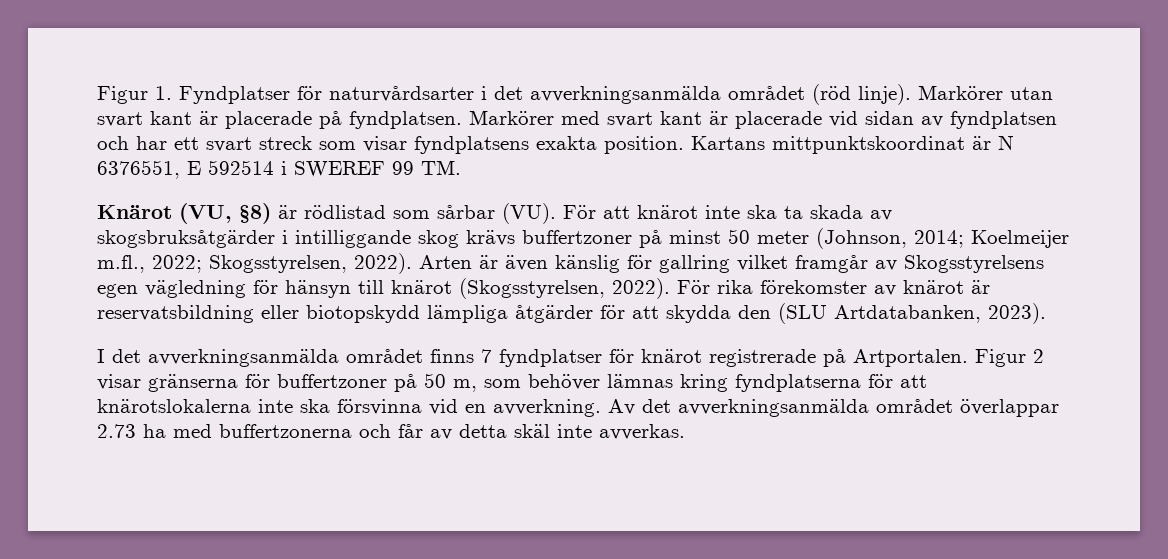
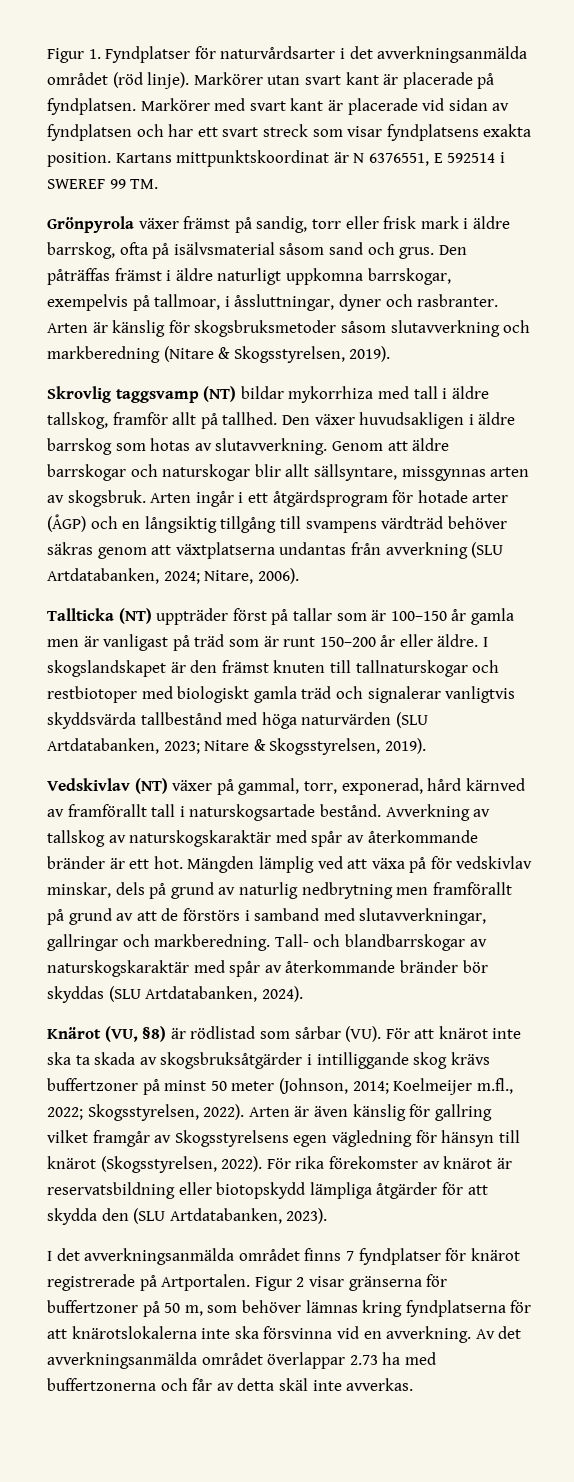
(461, 167) none -> [47,216,510,233] [47,242,467,259] [47,268,451,285] [47,294,499,311] [47,320,531,337] [47,346,391,363] [47,386,489,403] [47,412,516,429] [47,438,450,455] [47,464,530,481] [47,490,509,507] [47,514,507,533] [47,542,504,559] [47,568,299,584] [47,608,514,625] [47,634,489,651] [47,660,500,677] [47,686,516,703] [47,712,428,729] [47,738,426,755] [47,778,525,795] [47,804,491,821] [47,830,478,847] [47,856,533,873] [47,882,512,899] [47,908,487,925] [47,934,487,951] [47,960,488,977] [47,986,303,1003] // Grönpyrola växer främst på sandig, torr eller frisk mark i äldre barrskog, ofta på isälvsmaterial såsom sand och grus. Den påträffas främst i äldre naturligt uppkomna barrskogar, exempelvis på tallmoar, i åssluttningar, dyner och rasbranter. Arten är känslig för skogsbruksmetoder såsom slutavverkning och markberedning (Nitare & Skogsstyrelsen, 2019). // Skrovlig taggsvamp (NT) bildar mykorrhiza med tall i äldre tallskog, framför allt på tallhed. Den växer huvudsakligen i äldre barrskog som hotas av slutavverkning. Genom att äldre barrskogar och naturskogar blir allt sällsyntare, missgynnas arten av skogsbruk. Arten ingår i ett åtgärdsprogram för hotade arter (ÅGP) och en långsiktig tillgång till svampens värdträd behöver säkras genom att växtplatserna undantas från avverkning (SLU Artdatabanken, 2024; Nitare, 2006). // Tallticka (NT) uppträder först på tallar som är 100–150 år gamla men är vanligast på träd som är runt 150–200 år eller äldre. I skogslandskapet är den främst knuten till tallnaturskogar och restbiotoper med biologiskt gamla träd och signalerar vanligtvis skyddsvärda tallbestånd med höga naturvärden (SLU Artdatabanken, 2023; Nitare & Skogsstyrelsen, 2019). // Vedskivlav (NT) växer på gammal, torr, exponerad, hård kärnved av framförallt tall i naturskogsartade bestånd. Avverkning av tallskog av naturskogskaraktär med spår av återkommande bränder är ett hot. Mängden lämplig ved att växa på för vedskivlav minskar, dels på grund av naturlig nedbrytning men framförallt på grund av att de förstörs i samband med slutavverkningar, gallringar och markberedning. Tall- och blandbarrskogar av naturskogskaraktär med spår av återkommande bränder bör skyddas (SLU Artdatabanken, 2024).

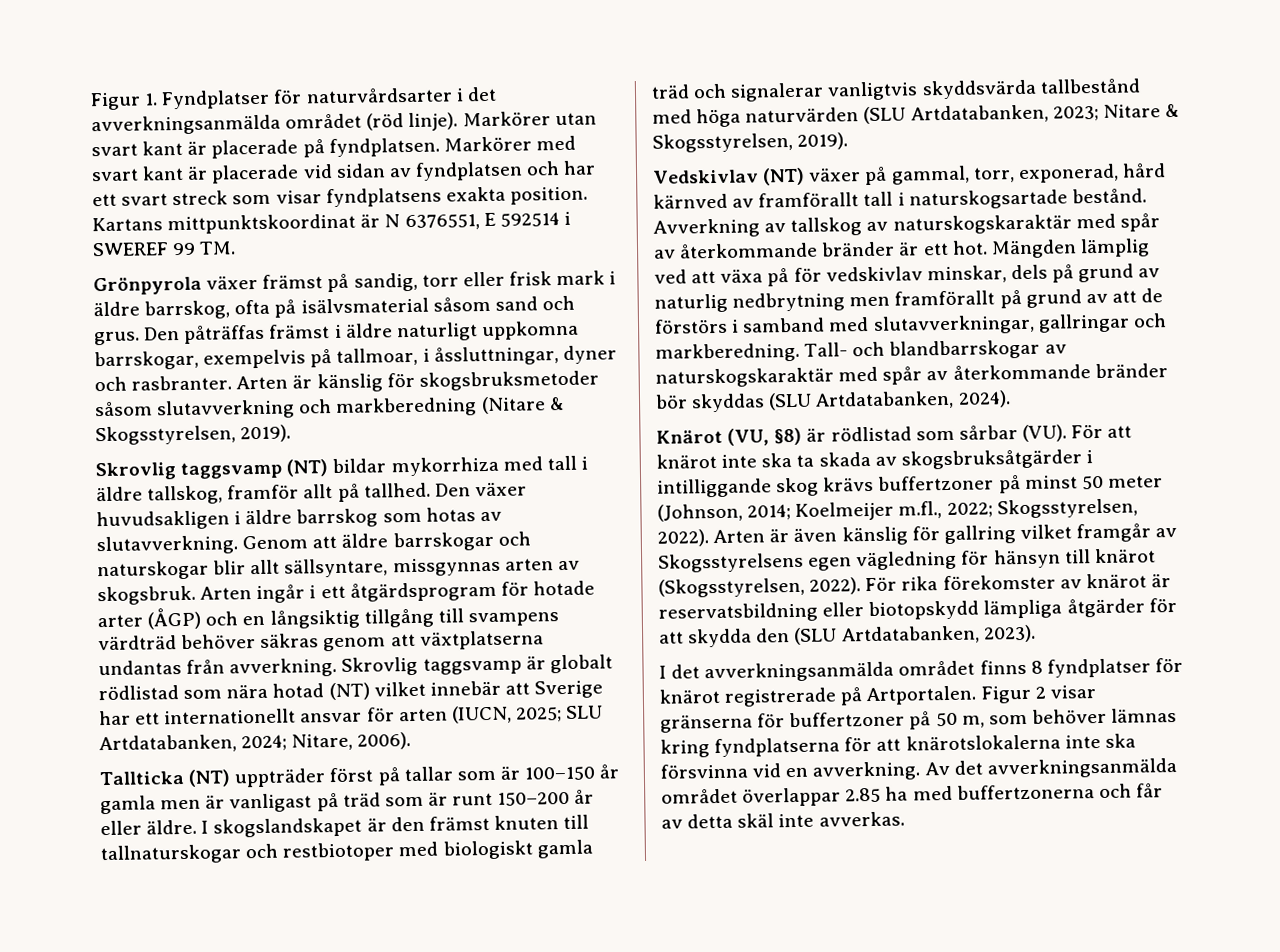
[385,542,504,559] avverkning (SLU -> [229,654,613,678] [98,680,604,701] [99,705,604,726] avverkning. Skrovlig taggsvamp är globalt rödlistad som nära hotad (NT) vilket innebär att Sverige har ett internationellt ansvar för arten (IUCN, 2025; SLU
[345,1251,354,1261] 7 -> [1030,660,1043,674] 8
[349,1355,378,1365] 2.73 -> [845,787,882,803] 2.85

